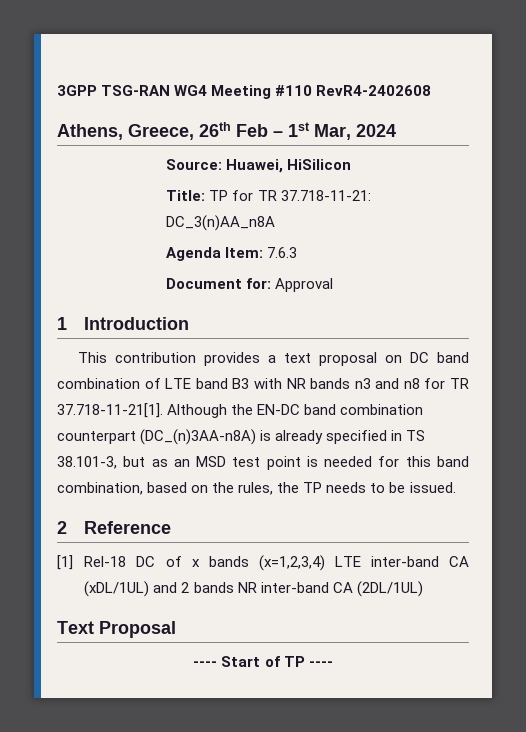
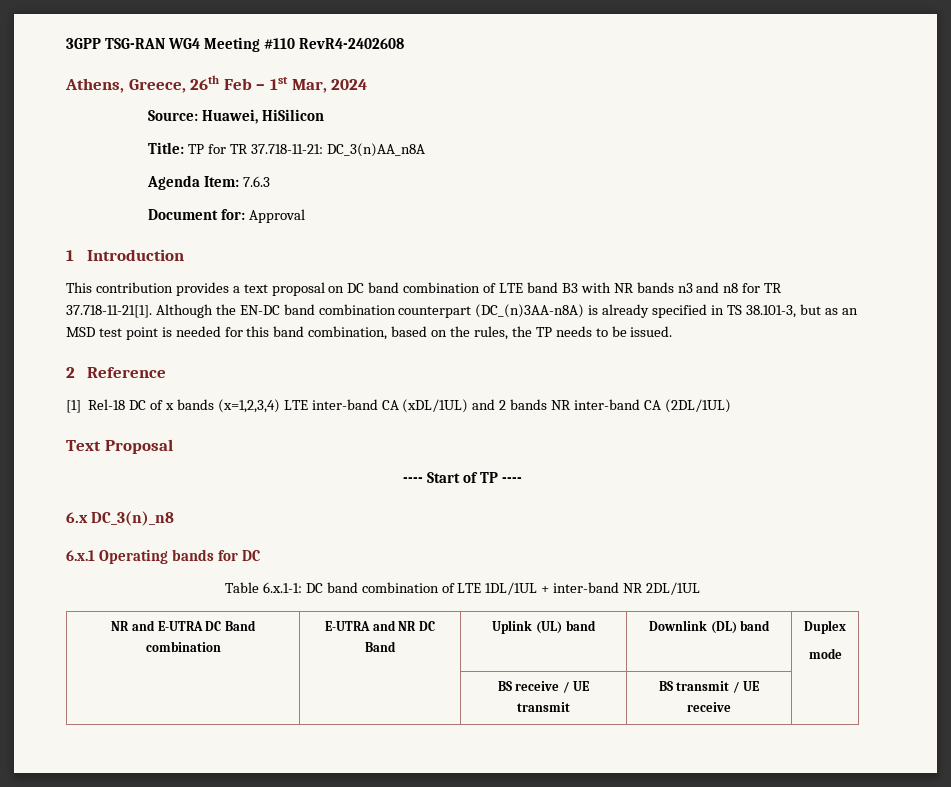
(333, 664) none -> [66,511,175,526] [66,549,261,564] [224,582,701,595] [111,620,256,631] [145,641,221,652] [325,620,435,631] [365,641,396,652] [492,620,596,634] [648,620,771,634] [804,620,846,634] [808,648,842,659] [497,681,590,693] [517,702,570,712] [658,681,760,693] [687,702,731,712] // 6.x DC_3(n)_n8 // 6.x.1 Operating bands for DC // Table 6.x.1-1: DC band combination of LTE 1DL/1UL + inter-band NR 2DL/1UL // NR and E-UTRA DC Band combination | E-UTRA and NR DC Band | Uplink (UL) band | Downlink (DL) band | Duplex // mode // | | BS receive / UE transmit | BS transmit / UE receive |

